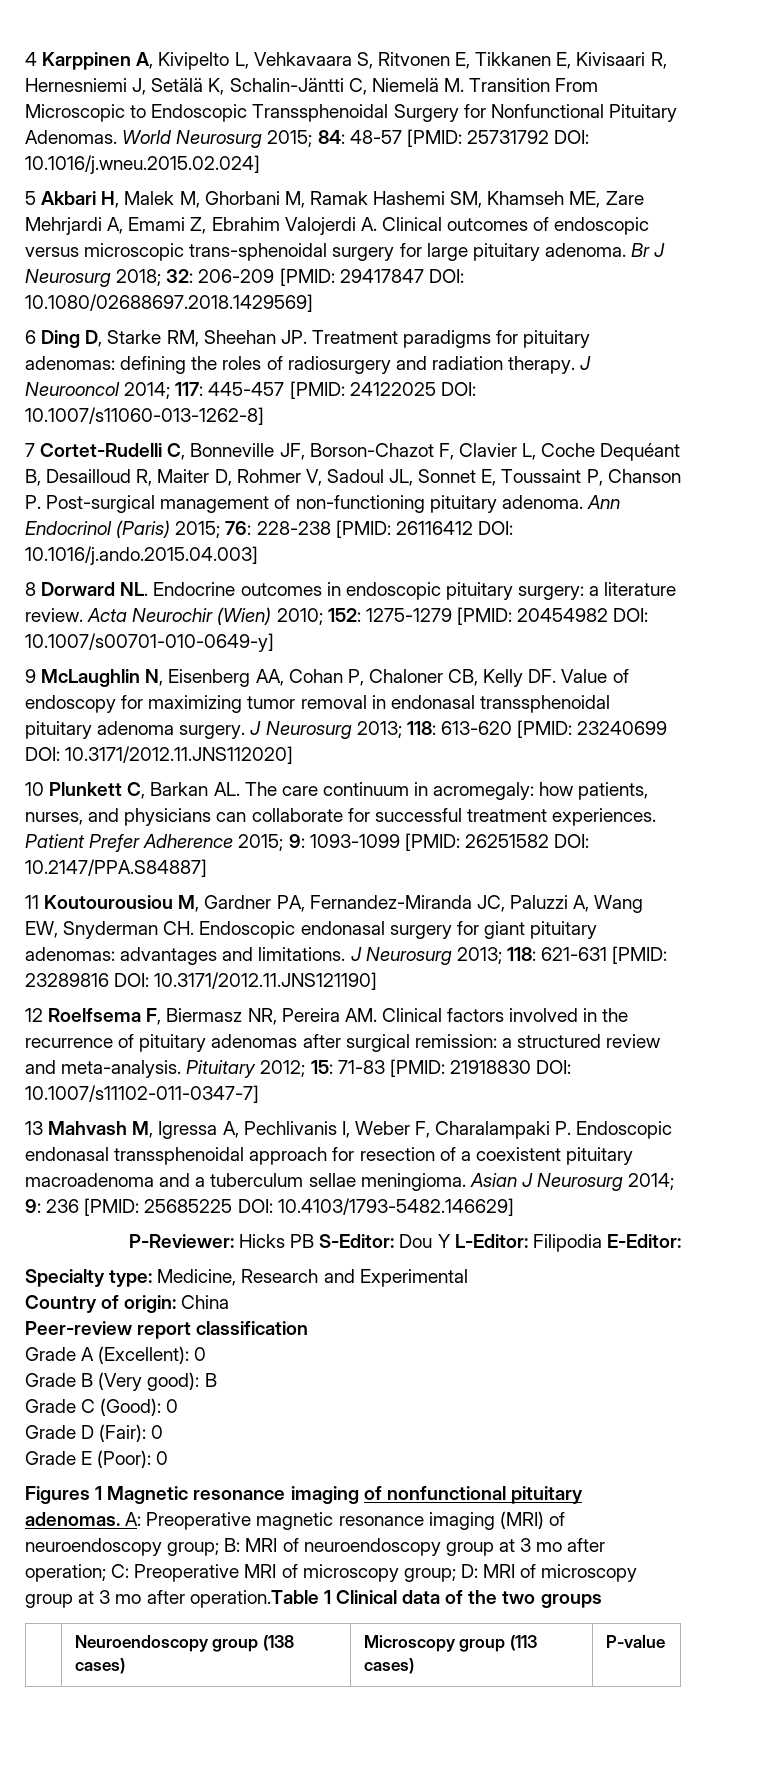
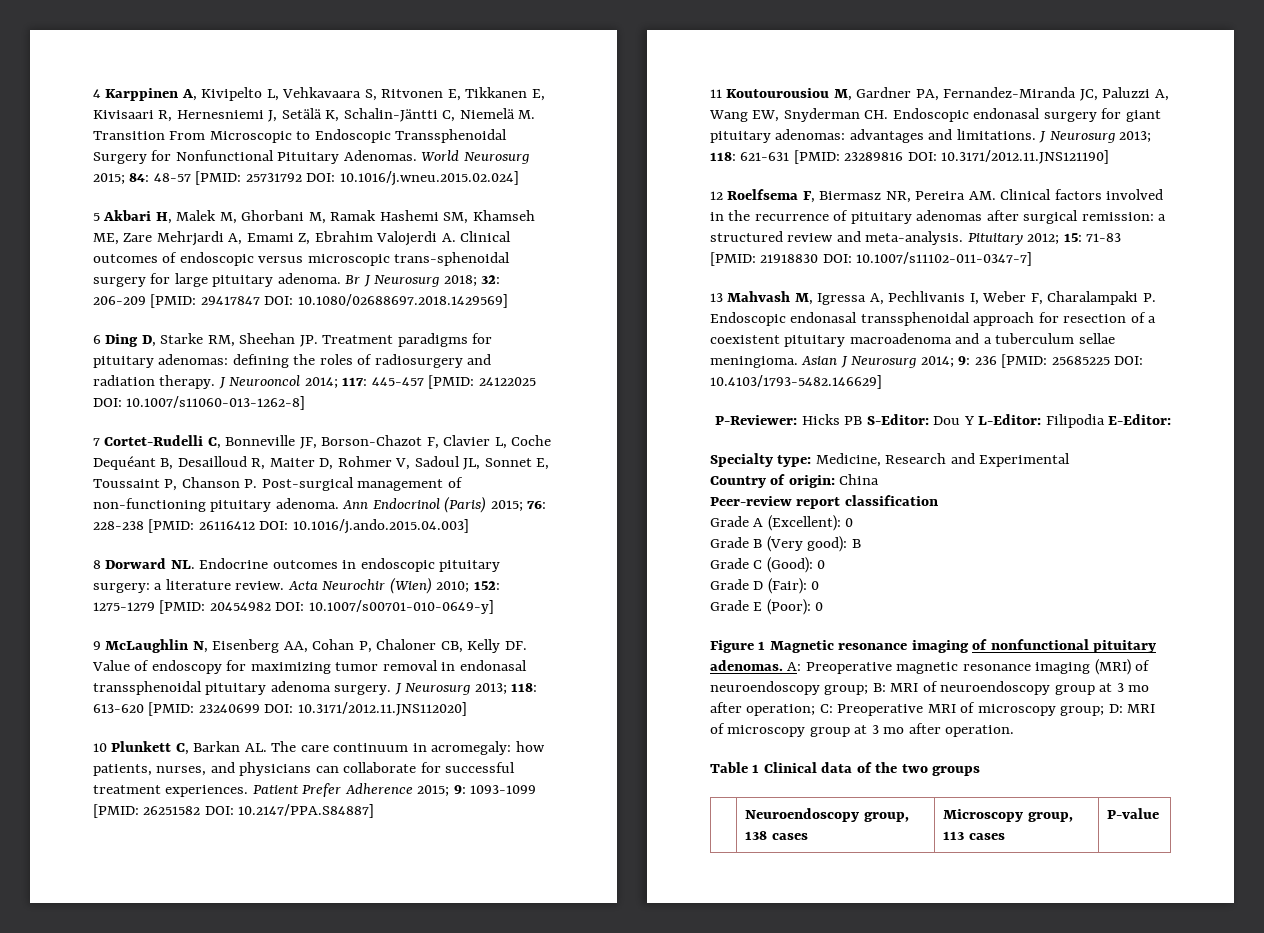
[25,1486,90,1504] Figures -> [710,640,754,653] Figure
[189,1590,319,1608] operation.Table -> [945,725,1015,737] [710,762,748,773] operation. // Table
[212,1635,294,1652] [74,1658,125,1674] [363,1635,537,1652] [363,1658,414,1674] group (138 cases) | Microscopy group (113 cases) -> [863,812,909,822] [745,831,808,840] [943,809,1073,822] [943,831,1005,840] group, 138 cases | Microscopy group, 113 cases

